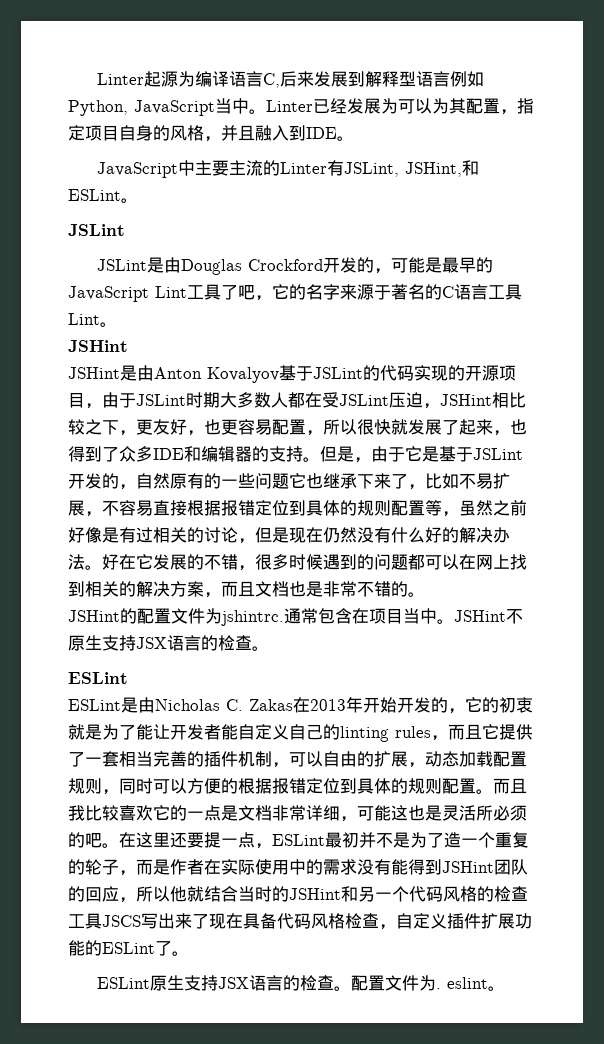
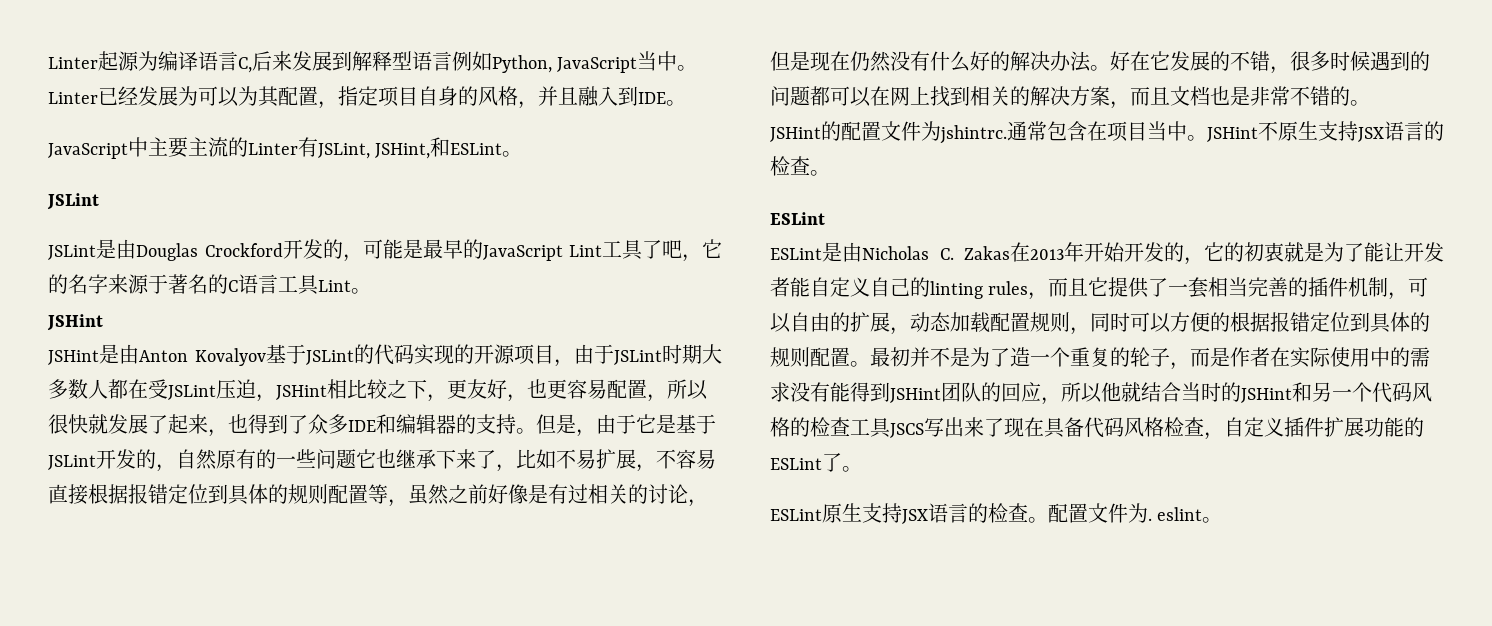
[493,778,527,794] [68,805,527,822] [68,832,325,849] 而且我比较喜欢它的一点是文档非常详细，可能这也是灵活所必须的吧。在这里还要提一点，ESLint -> (870, 364) none

